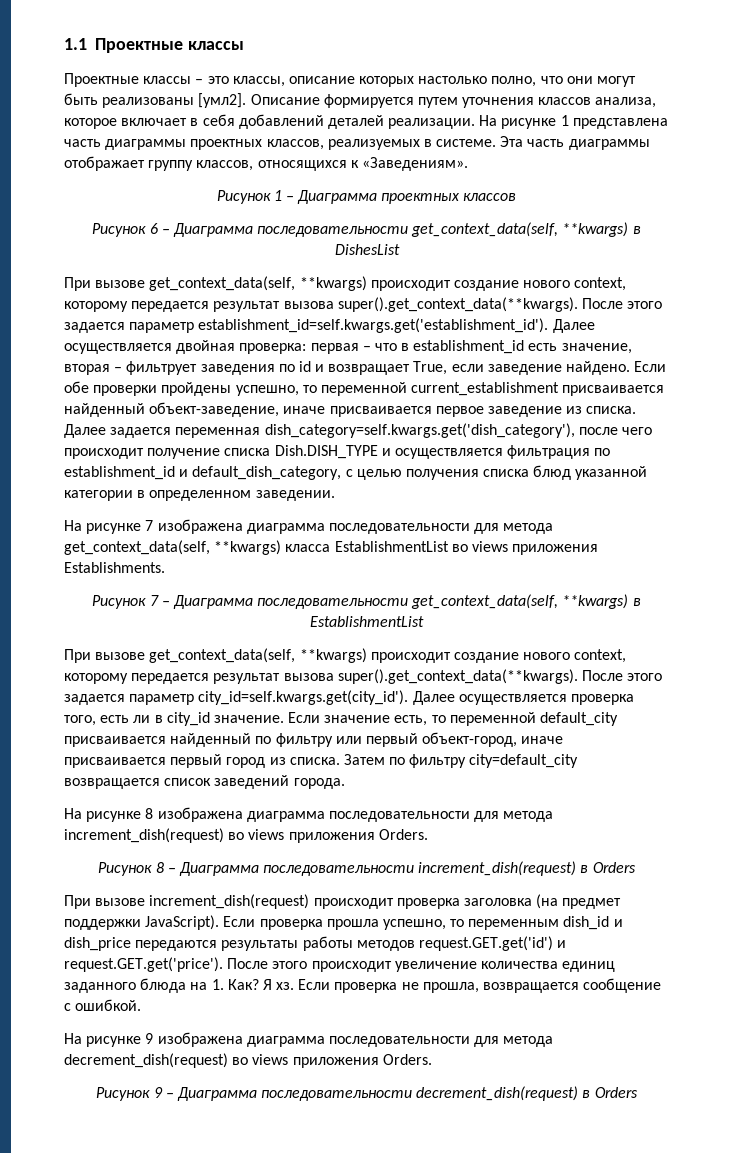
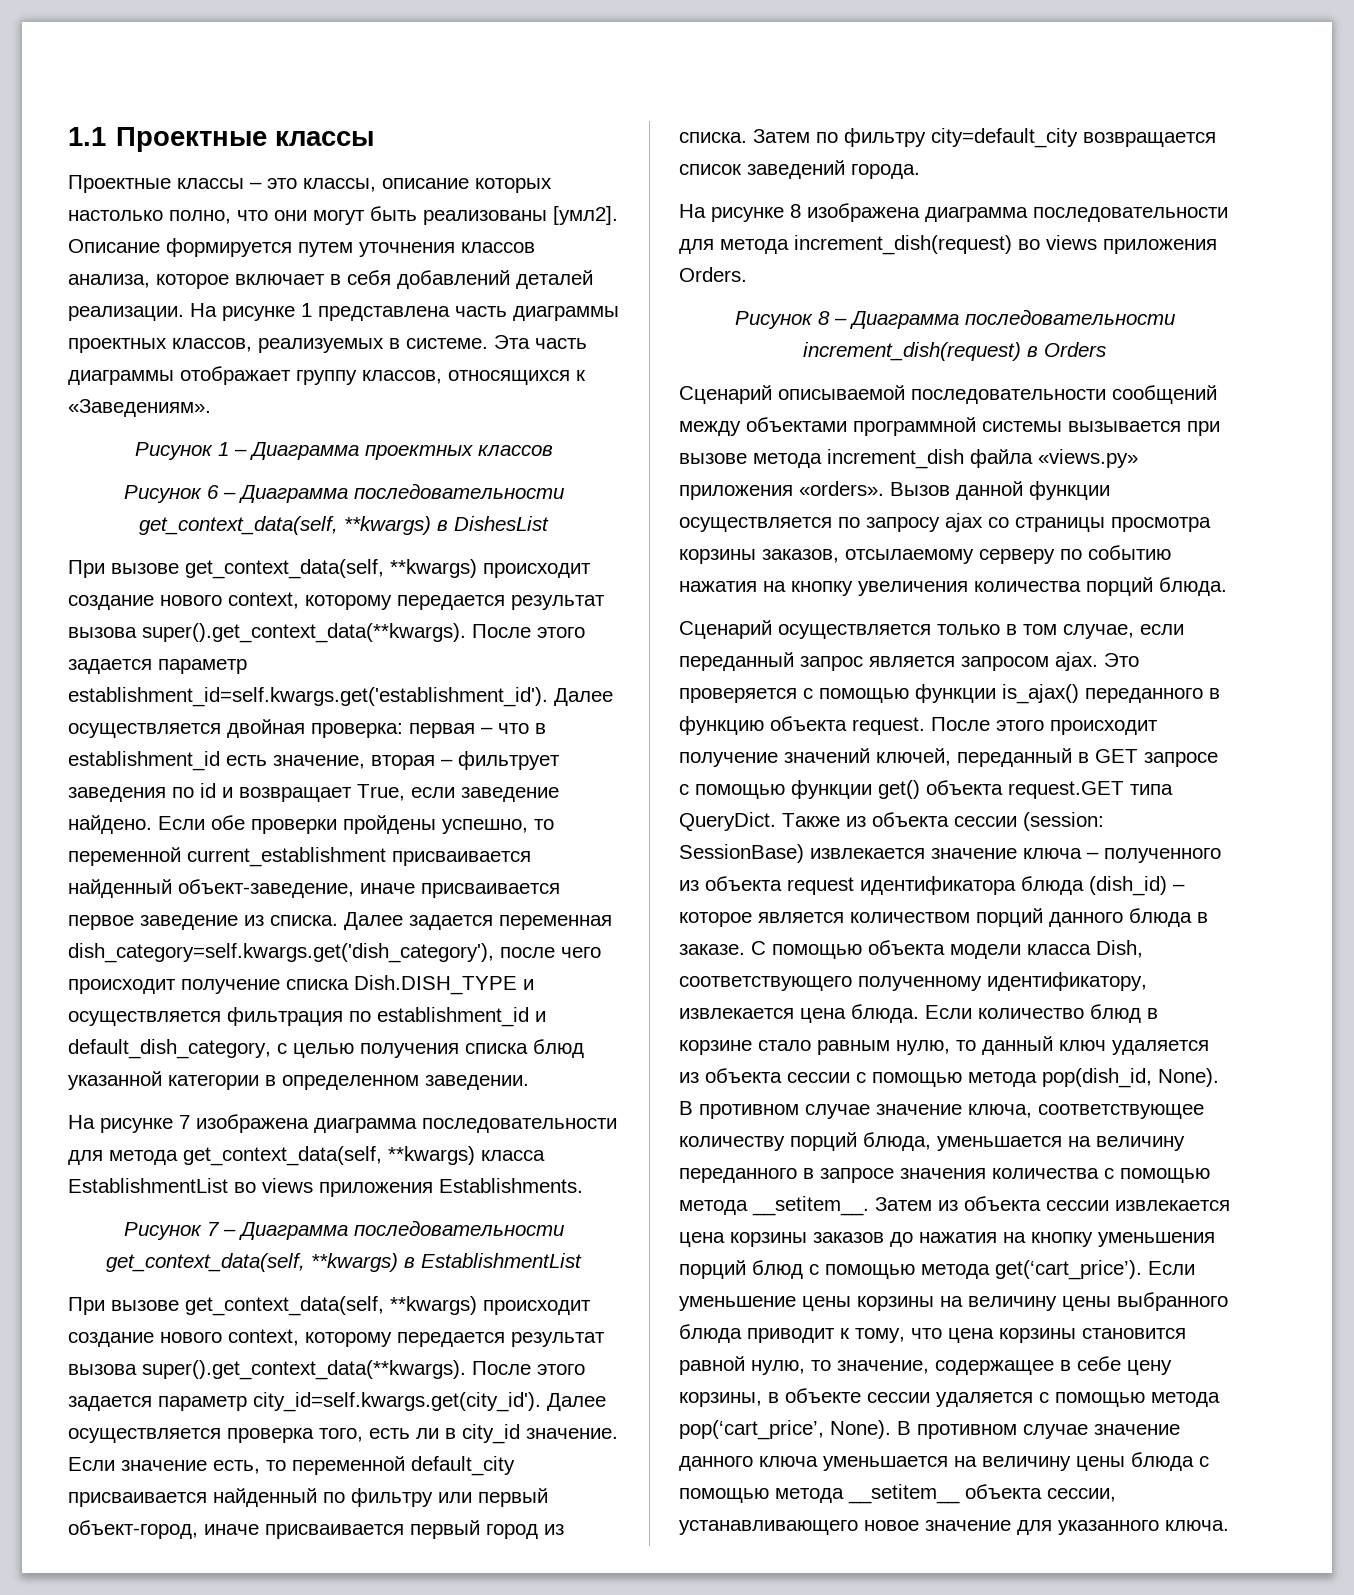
[64,894,622,909] [64,915,623,930] [64,936,567,951] [64,957,616,972] [64,978,662,993] [64,999,142,1011] [64,1032,554,1047] [64,1053,432,1068] [96,1086,638,1101] При вызове increment_dish(request) происходит проверка заголовка (на предмет поддержки JavaScript). Если проверка прошла успешно, то переменным dish_id и dish_price передаются результаты работы методов request.GET.get('id') и request.GET.get('price'). После этого происходит увеличение количества единиц заданного блюда на 1. Как? Я хз. Если проверка не прошла, возвращается сообщение с ошибкой. // На рисунке 9 изображена диаграмма последовательности для метода decrement_dish(request) во views приложения Orders. // Рисунок 9 – Диаграмма последовательности decrement_dish(request) в Orders -> [679,385,1217,404] [679,417,1220,436] [679,449,1138,469] [679,481,1110,500] [679,513,1211,532] [679,545,1171,564] [679,577,1227,596] [679,620,1184,639] [679,652,1139,671] [679,684,1220,704] [679,716,1158,735] [679,748,1218,767] [679,780,1173,799] [679,812,1104,831] [679,844,1221,863] [679,876,1185,896] [679,908,1208,927] [679,940,1143,959] [679,972,1147,991] [679,1004,1158,1023] [679,1036,1209,1055] [679,1068,1219,1088] [679,1101,1204,1119] [679,1132,1185,1151] [679,1168,1210,1183] [679,1196,1230,1216] [679,1232,1215,1247] [679,1260,1195,1280] [679,1292,1228,1311] [679,1324,1186,1343] [679,1356,1172,1375] [679,1388,1220,1407] [679,1420,1180,1440] [679,1452,1209,1471] [679,1484,1116,1504] [679,1520,1229,1535] Сценарий описываемой последовательности сообщений между объектами программной системы вызывается при вызове метода increment_dish файла «views.py» приложения «orders». Вызов данной функции осуществляется по запросу ajax со страницы просмотра корзины заказов, отсылаемому серверу по событию нажатия на кнопку увеличения количества порций блюда. // Сценарий осуществляется только в том случае, если переданный запрос является запросом ajax. Это проверяется с помощью функции is_ajax() переданного в функцию объекта request. После этого происходит получение значений ключей, переданный в GET запросе с помощью функции get() объекта request.GET типа QueryDict. Также из объекта сессии (session: SessionBase) извлекается значение ключа – полученного из объекта request идентификатора блюда (dish_id) – которое является количеством порций данного блюда в заказе. С помощью объекта модели класса Dish, соответствующего полученному идентификатору, извлекается цена блюда. Если количество блюд в корзине стало равным нулю, то данный ключ удаляется из объекта сессии с помощью метода pop(dish_id, None). В противном случае значение ключа, соответствующее количеству порций блюда, уменьшается на величину переданного в запросе значения количества с помощью метода __setitem__. Затем из объекта сессии извлекается цена корзины заказов до нажатия на кнопку уменьшения порций блюд с помощью метода get(‘cart_price’). Если уменьшение цены корзины на величину цены выбранного блюда приводит к тому, что цена корзины становится равной нулю, то значение, содержащее в себе цену корзины, в объекте сессии удаляется с помощью метода pop(‘cart_price’, None). В противном случае значение данного ключа уменьшается на величину цены блюда с помощью метода __setitem__ объекта сессии, устанавливающего новое значение для указанного ключа.

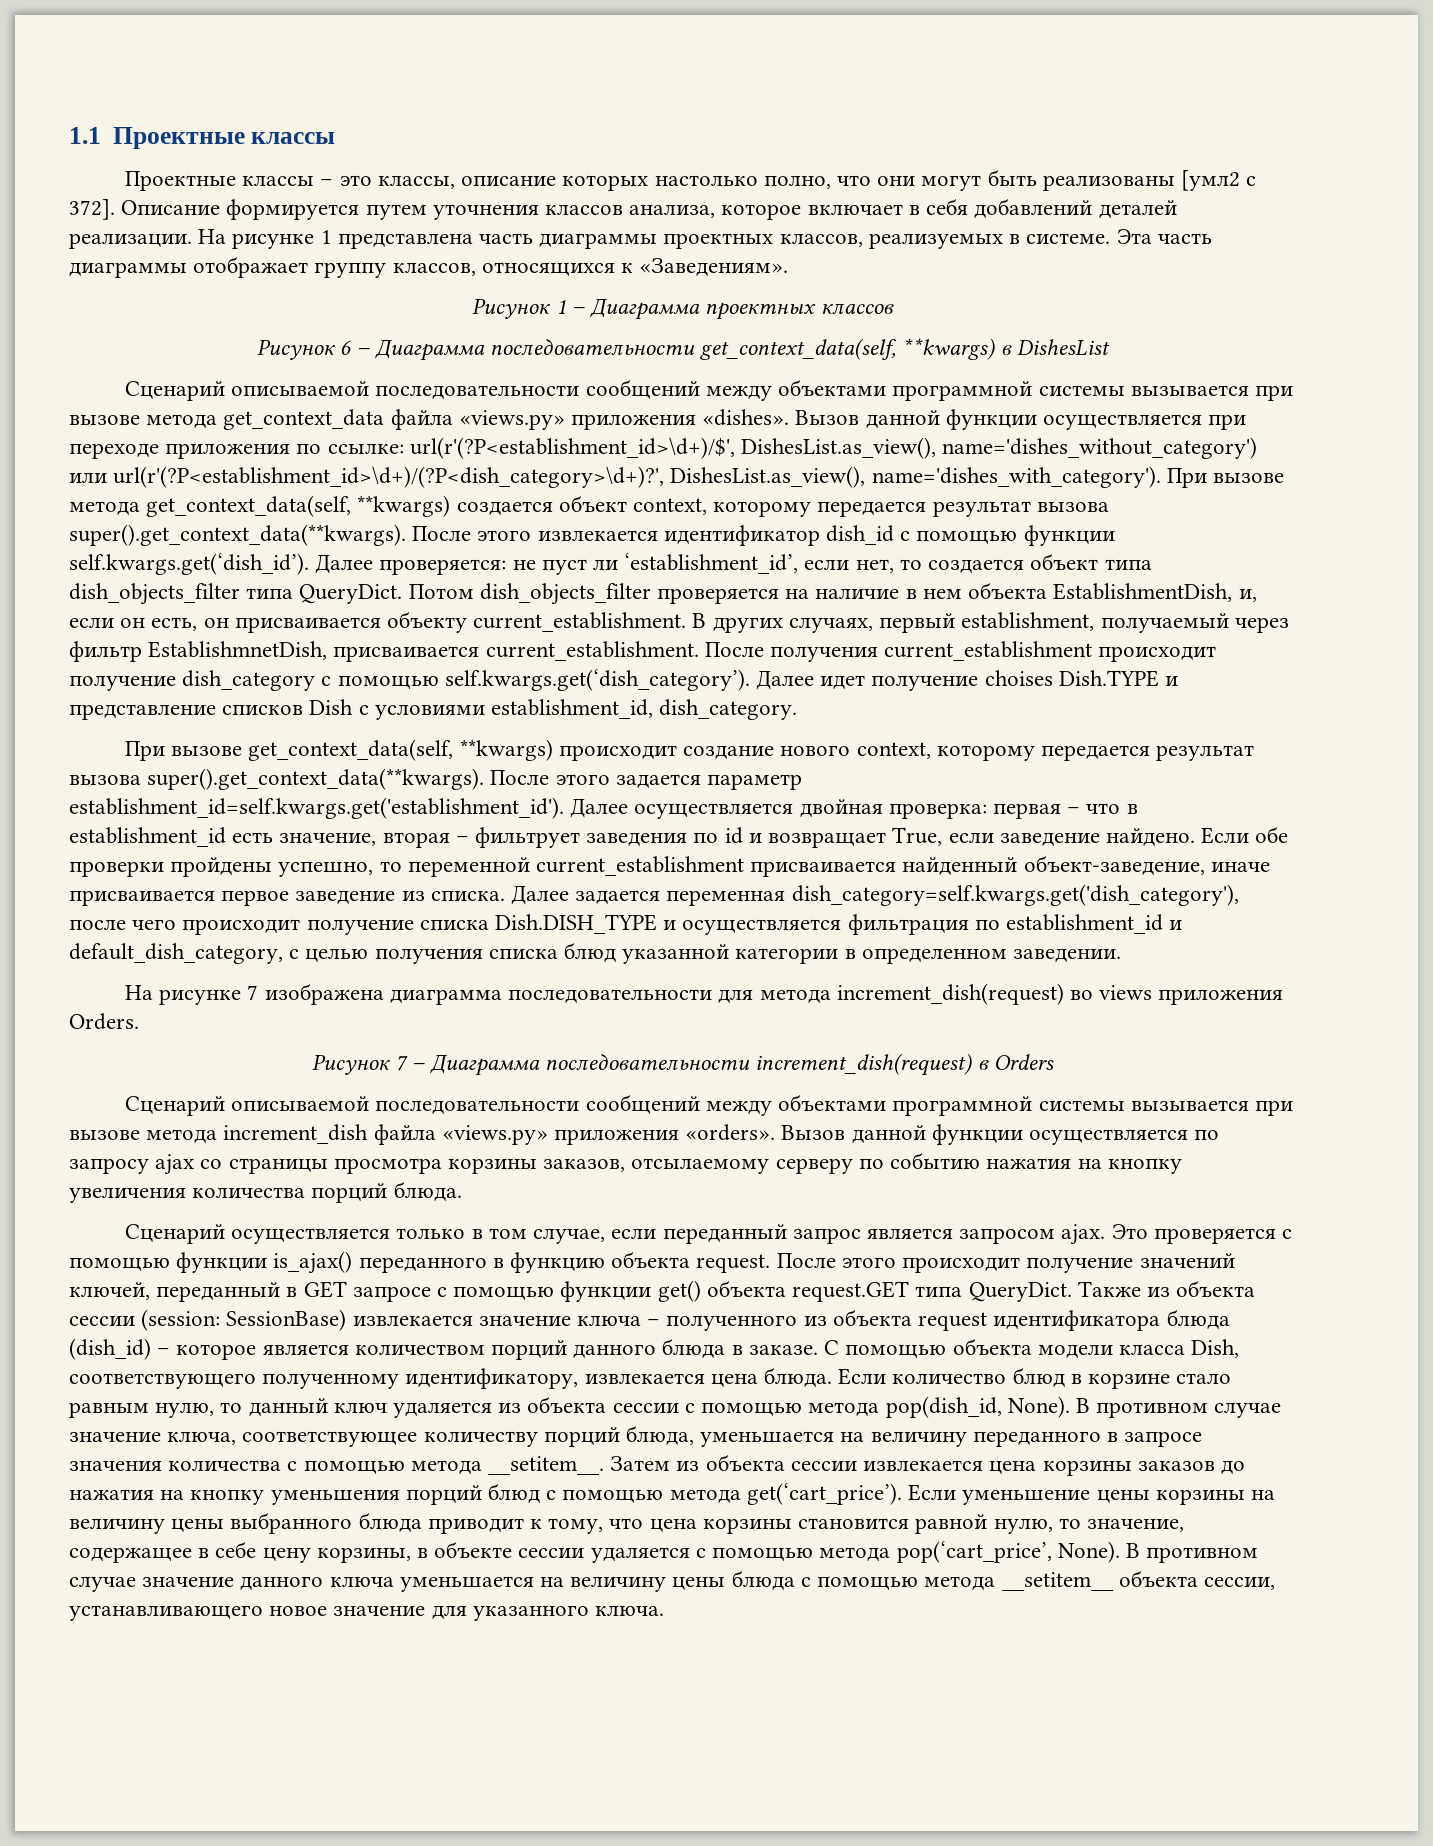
[553,206,618,225] [умл2]. -> [1180,170,1257,191] [69,199,115,220] [умл2 с 372].
(549, 523) none -> [125,379,1293,401] [69,409,1247,430] [69,437,1258,459] [69,466,1285,488] [69,495,1109,517] [69,524,1115,546] [69,553,1152,575] [69,582,1257,605] [69,611,1289,633] [69,641,1217,662] [69,669,1179,691] [69,699,798,720] // Сценарий описываемой последовательности сообщений между объектами программной системы вызывается при вызове метода get_context_data файла «views.py» приложения «dishes». Вызов данной функции осуществляется при переходе приложения по ссылке: url(r'(?P<establishment_id>\d+)/$', DishesList.as_view(), name='dishes_without_category') или url(r'(?P<establishment_id>\d+)/(?P<dish_category>\d+)?', DishesList.as_view(), name='dishes_with_category'). При вызове метода get_context_data(self, **kwargs) создается объект context, которому передается результат вызова super().get_context_data(**kwargs). После этого извлекается идентификатор dish_id с помощью функции self.kwargs.get(‘dish_id’). Далее проверяется: не пуст ли ‘establishment_id’, если нет, то создается объект типа dish_objects_filter типа QueryDict. Потом dish_objects_filter проверяется на наличие в нем объекта EstablishmentDish, и, если он есть, он присваивается объекту current_establishment. В других случаях, первый establishment, получаемый через фильтр EstablishmnetDish, присваивается current_establishment. После получения current_establishment происходит получение dish_category с помощью self.kwargs.get(‘dish_category’). Далее идет получение choises Dish.TYPE и представление списков Dish с условиями establishment_id, dish_category.
[183,1146,545,1166] [68,1178,583,1197] [123,1220,564,1240] [106,1253,582,1272] [68,1296,591,1316] [68,1329,605,1347] [68,1360,585,1380] [68,1392,606,1412] [68,1424,618,1444] [68,1456,515,1476] [68,1488,548,1507] [68,1520,564,1539] [679,128,1216,148] [679,160,920,179] [679,203,1228,222] [679,239,789,254] get_context_data(self, **kwargs) класса EstablishmentList во views приложения Establishments. // Рисунок 7 – Диаграмма последовательности get_context_data(self, **kwargs) в EstablishmentList // При вызове get_context_data(self, **kwargs) происходит создание нового context, которому передается результат вызова super().get_context_data(**kwargs). После этого задается параметр city_id=self.kwargs.get(city_id'). Далее осуществляется проверка того, есть ли в city_id значение. Если значение есть, то переменной default_city присваивается найденный по фильтру или первый объект-город, иначе присваивается первый город из списка. Затем по фильтру city=default_city возвращается список заведений города. // На рисунке 8 изображена диаграмма последовательности для метода -> (831, 996) none
[817,311,830,325] 8 -> [395,1055,409,1071] 7

